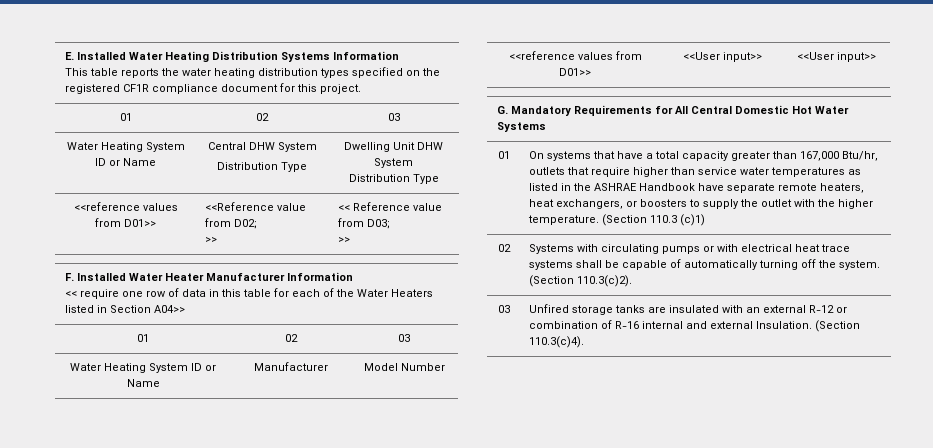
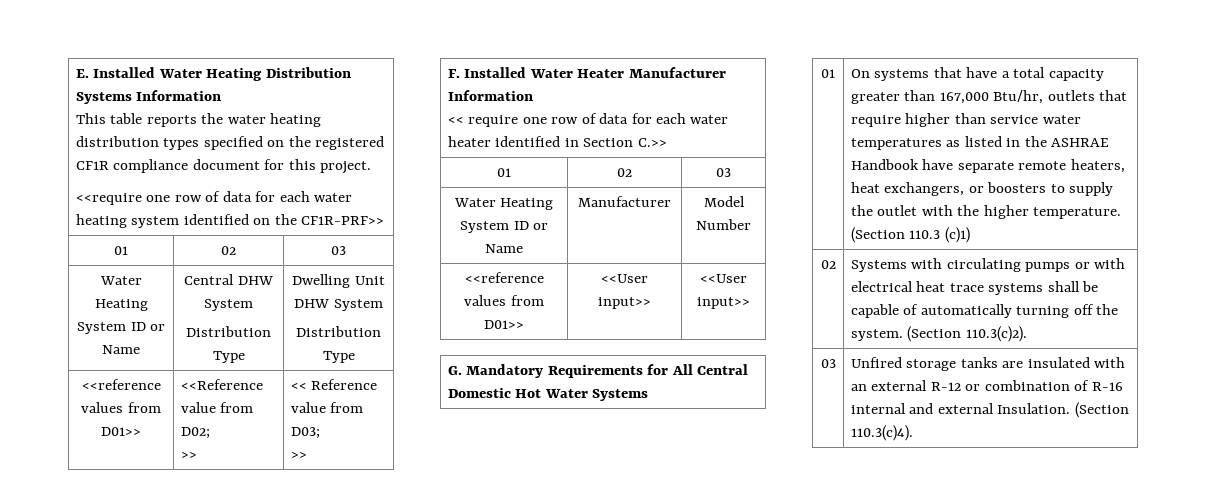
(361, 89) none -> [75,191,353,205] [75,214,385,228] // <<require one row of data for each water heating system identified on the CF1R-PRF>>
[208,288,433,297] [64,305,94,313] in this table for each of the Water Heaters listed -> [631,113,729,124] [447,136,561,147] for each water heater identified
[153,305,185,313] A04>> -> [637,138,667,147] C.>>

